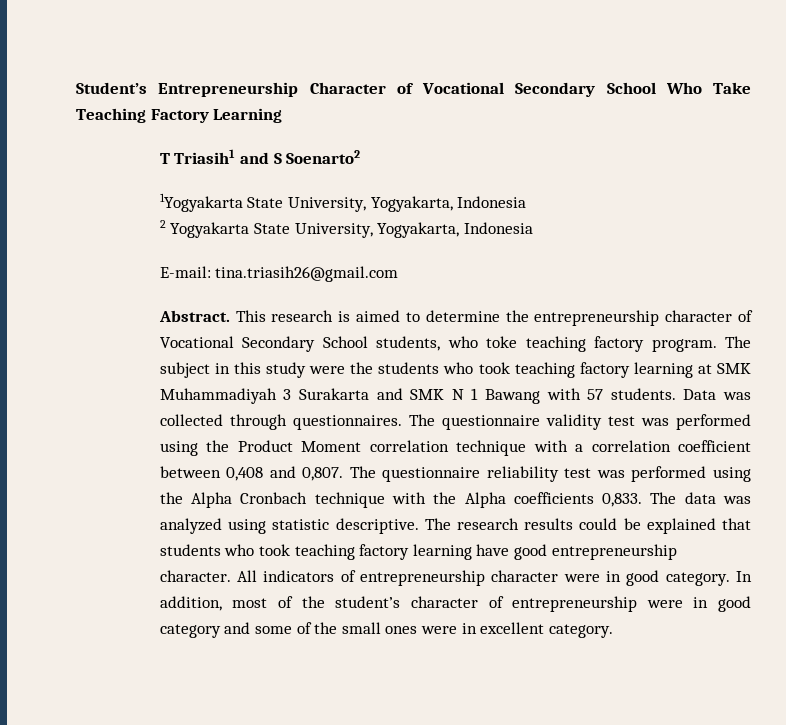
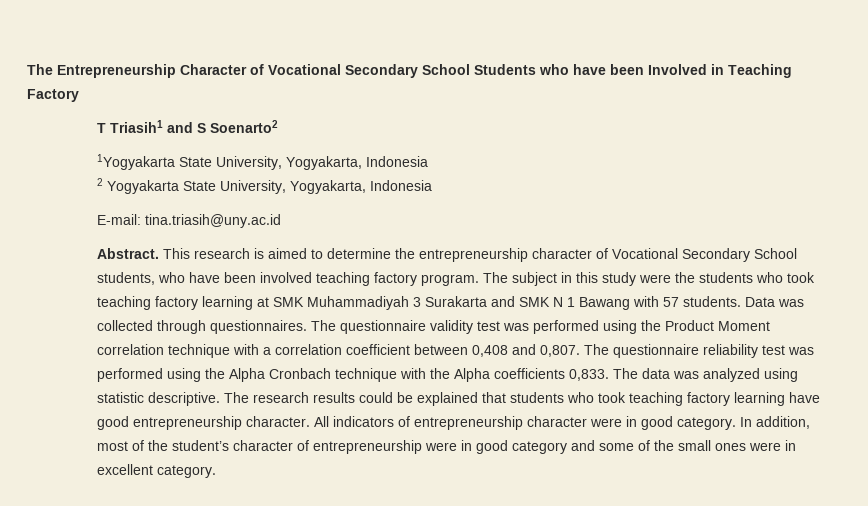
[76,82,147,94] Student’s -> [27,64,53,75] The
[665,82,751,94] Who Take -> [474,64,724,75] Students who have been Involved in
[213,108,283,123] Learning -> (79, 95) none
[215,266,399,282] tina.triasih26@gmail.com -> [145,214,282,228] tina.triasih@uny.ac.id
[486,336,518,348] toke -> [189,272,313,283] have been involved

